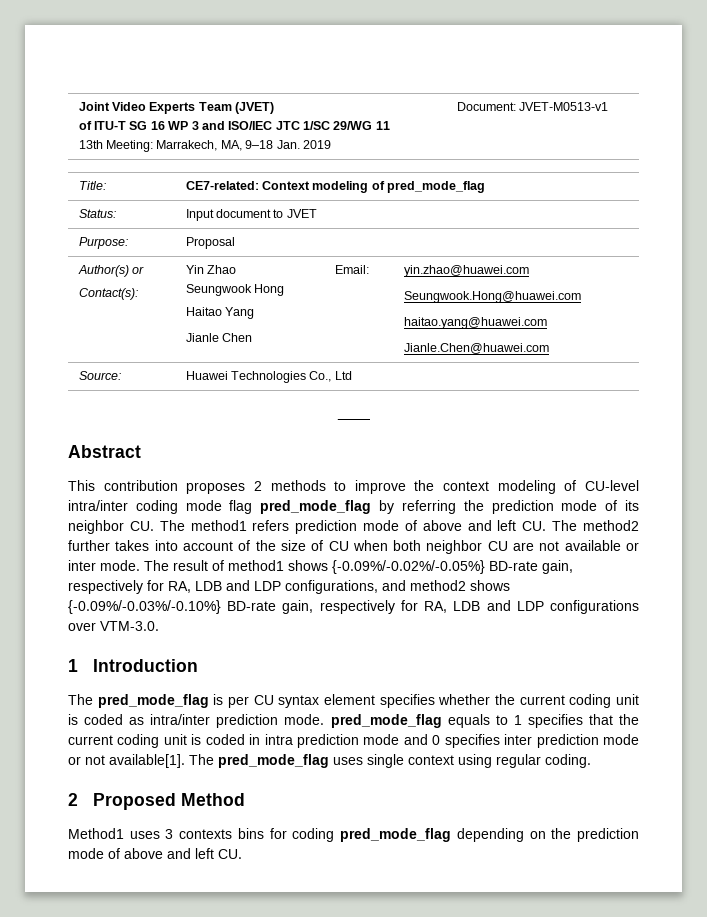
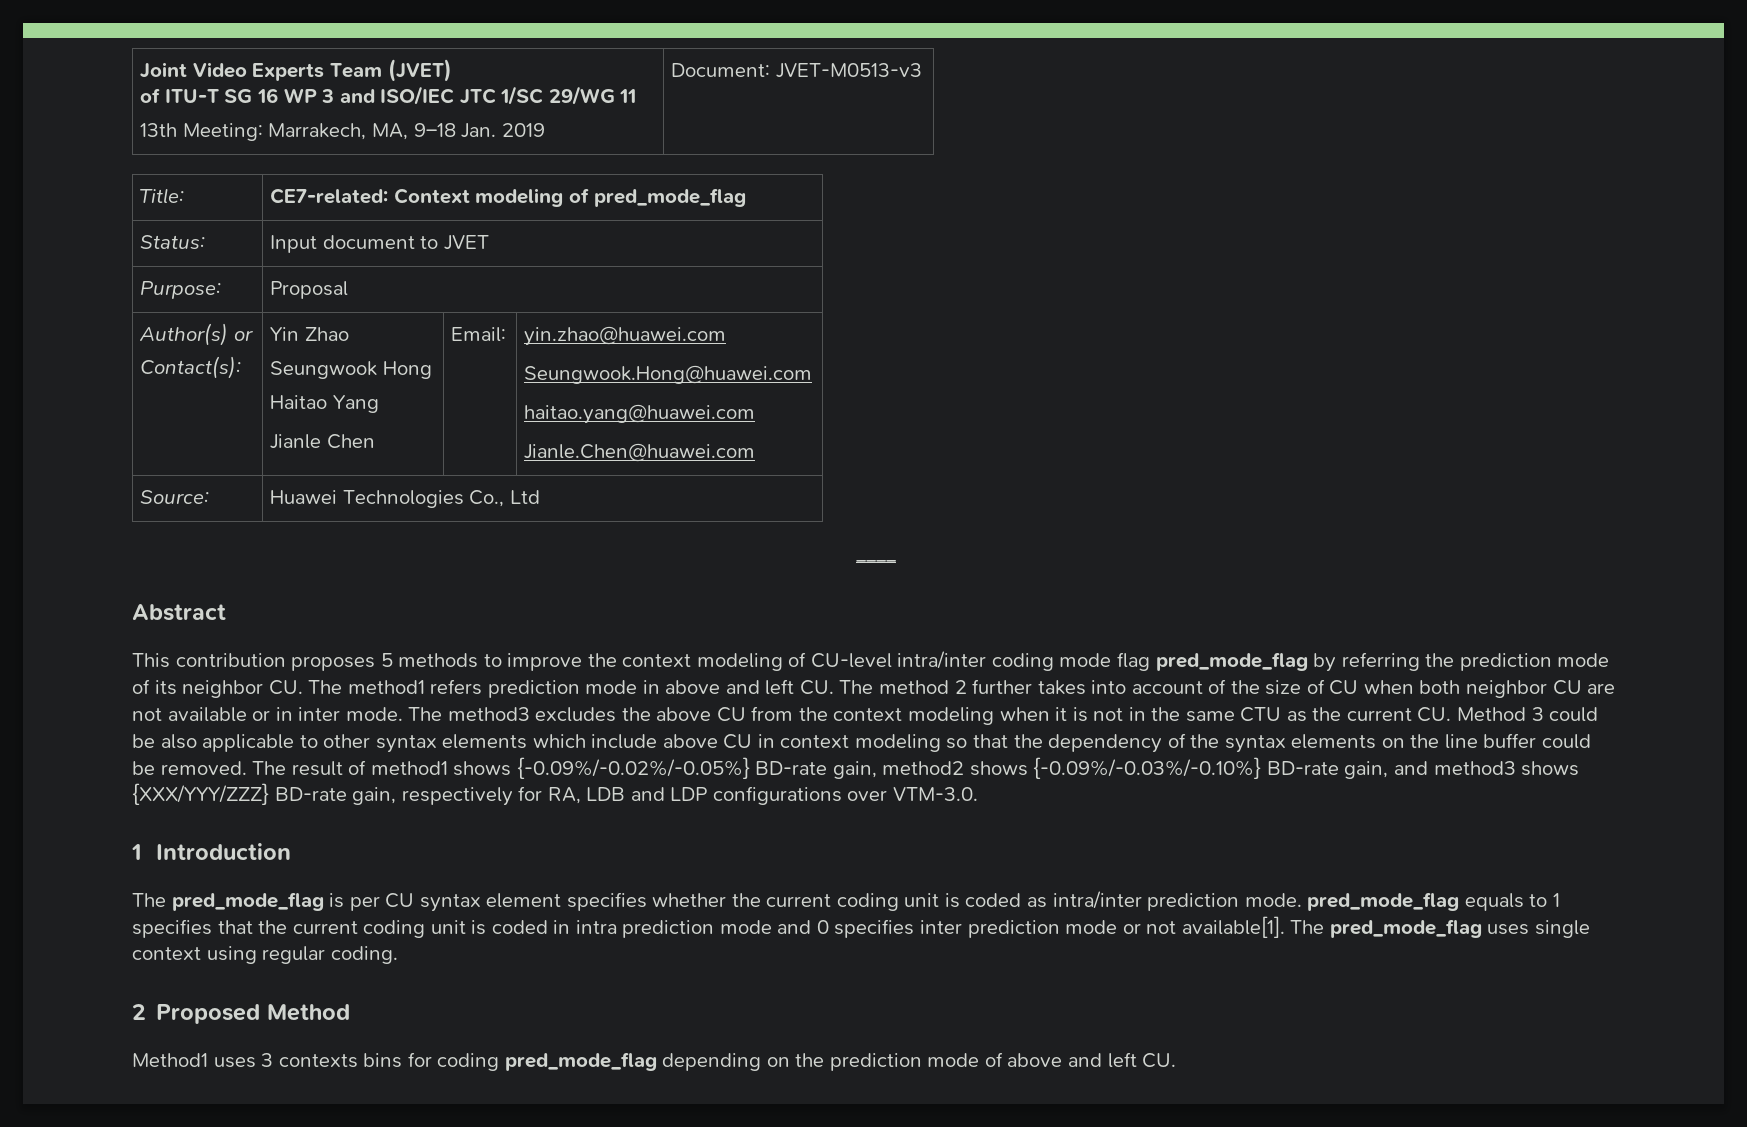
[519,102,609,111] JVET-M0513-v1 -> [775,63,922,78] JVET-M0513-v3
[253,481,262,491] 2 -> [380,653,393,667] 5
[404,520,417,531] of -> [642,680,660,694] in
[583,520,640,531] method2 -> [879,680,967,694] method 2
(639, 546) none -> [275,707,293,721] in
(169, 565) none -> [447,706,1599,725] [132,733,1591,753] [132,761,287,775] method3 excludes the above CU from the context modeling when it is not in the same CTU as the current CU. Method 3 could be also applicable to other syntax elements which include above CU in context modeling so that the dependency of the syntax elements on the line buffer could be removed. The
[68,580,406,594] respectively for RA, LDB and LDP configurations, and -> (877, 770) none
(314, 607) none -> [1394,761,1580,776] [132,783,397,805] and method3 shows {XXX/YYY/ZZZ} BD-rate gain,

